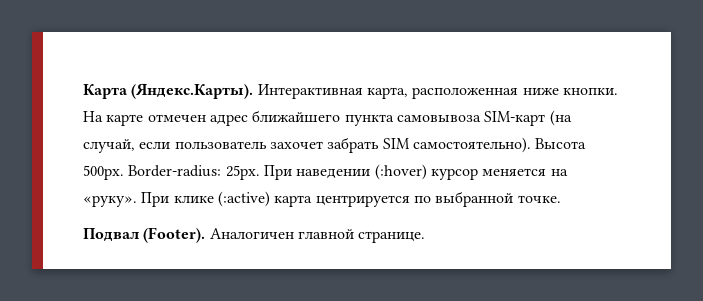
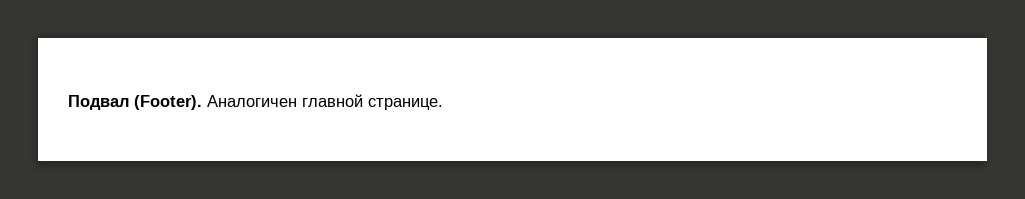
[83,83,618,99] [83,110,572,126] [83,137,587,153] [83,164,568,180] [83,191,561,207] Карта (Яндекс.Карты). Интерактивная карта, расположенная ниже кнопки. На карте отмечен адрес ближайшего пункта самовывоза SIM-карт (на случай, если пользователь захочет забрать SIM самостоятельно). Высота 500px. Border-radius: 25px. При наведении (:hover) курсор меняется на «руку». При клике (:active) карта центрируется по выбранной точке. // -> (68, 102) none

